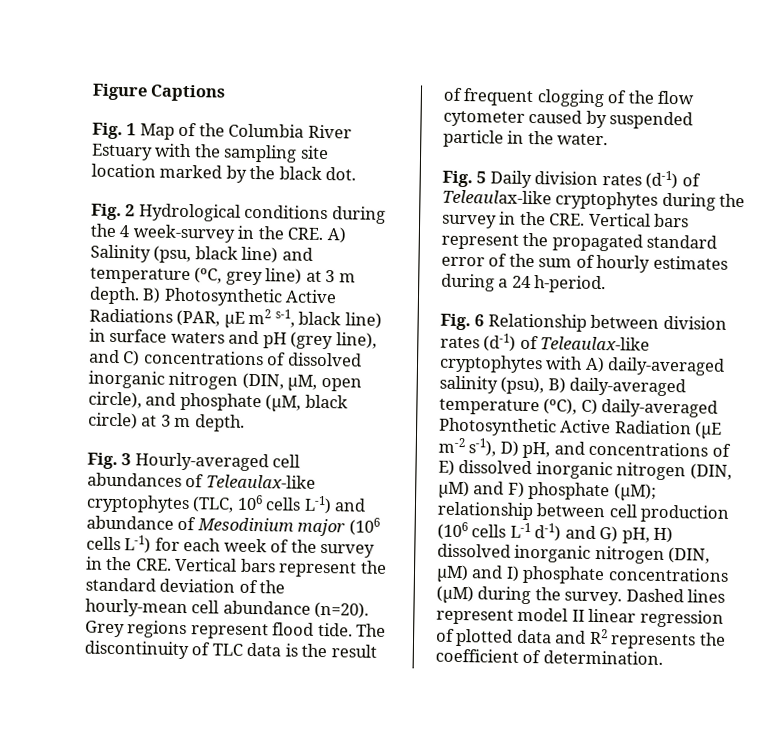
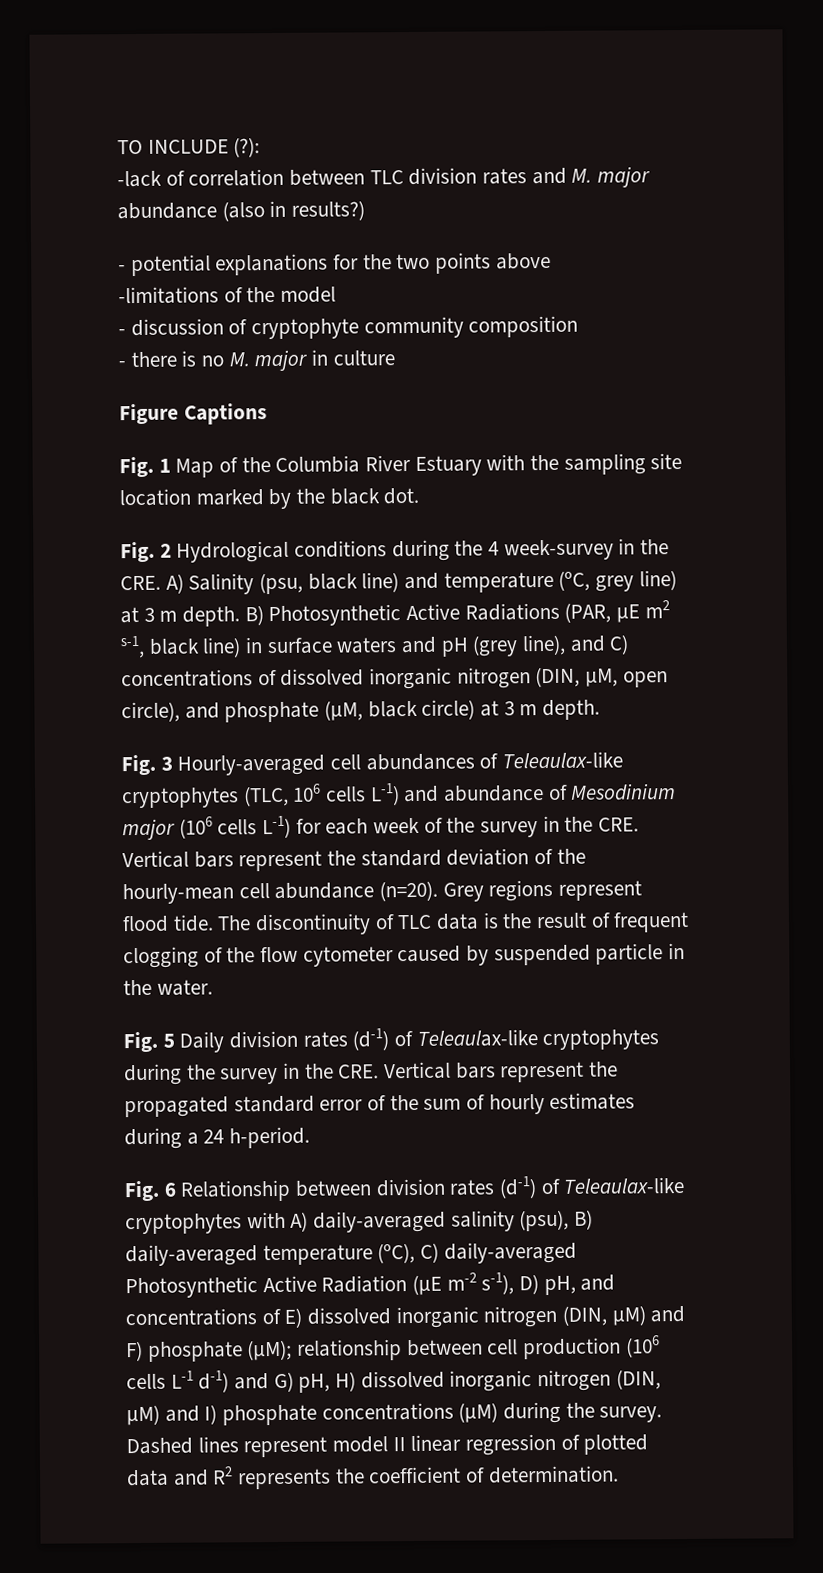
(92, 92) none -> [117,137,261,158] [117,166,651,188] [117,200,366,222] [118,252,551,277] [118,286,337,305] [118,315,579,340] [118,349,395,372] TO INCLUDE (?): // -lack of correlation between TLC division rates and M. major abundance (also in results?) // - potential explanations for the two points above // -limitations of the model // - discussion of cryptophyte community composition // - there is no M. major in culture //

